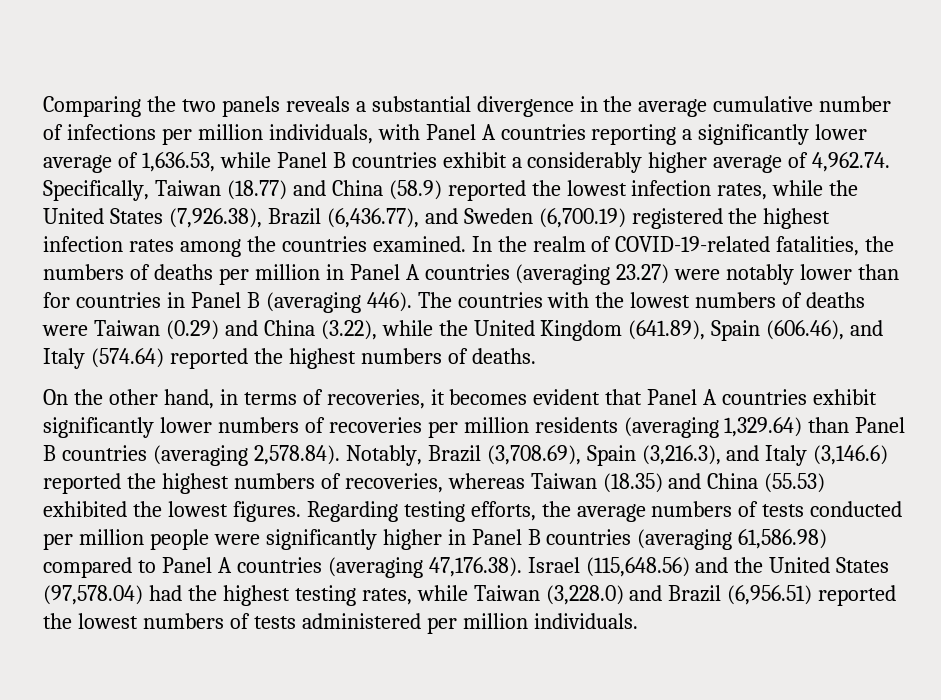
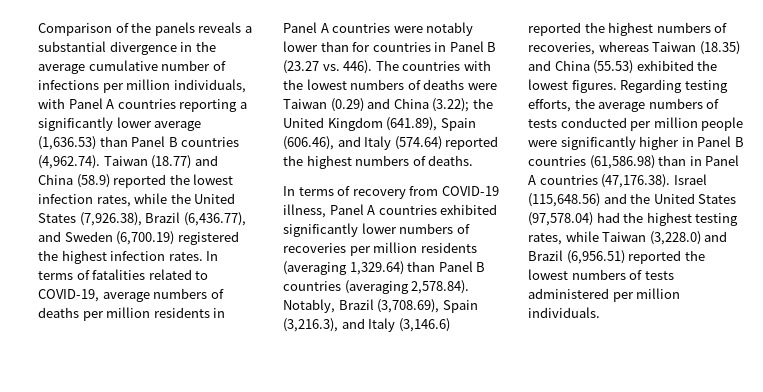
[43,96,216,117] Comparing the two -> [38,22,152,36] Comparison of the
[117,152,891,173] [43,180,149,201] of 1,636.53, while Panel B countries exhibit a considerably higher average of 4,962.74. Specifically, -> [38,136,240,150] [38,155,100,169] (1,636.53) than Panel B countries (4,962.74).
[128,236,895,257] rates among the countries examined. In the realm of COVID-19-related fatalities, the -> [168,251,219,261] [38,269,209,280] [38,289,150,302] rates. In terms of fatalities related to COVID-19, average
[325,264,670,285] in Panel A countries (averaging 23.27) -> [153,307,226,318] [283,22,391,33] residents in Panel A countries
[265,292,361,313] (averaging -> [283,60,340,74] (23.27 vs.
[320,320,433,340] (3.22), while -> [432,98,470,112] (3.22);
[43,389,878,409] On the other hand, in terms of recoveries, it becomes evident that Panel A countries exhibit -> [283,186,499,199] [283,204,498,218] In terms of recovery from COVID-19 illness, Panel A countries exhibited
[637,529,828,550] [43,557,522,578] (averaging 61,586.98) compared to Panel A countries (averaging 47,176.38). -> [589,155,740,169] [528,174,671,188] (61,586.98) than in Panel A countries (47,176.38).

